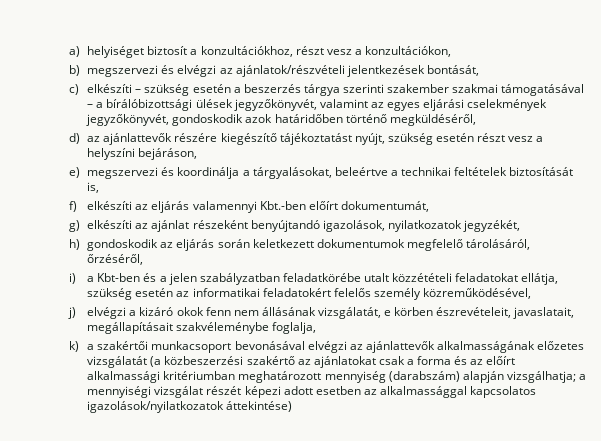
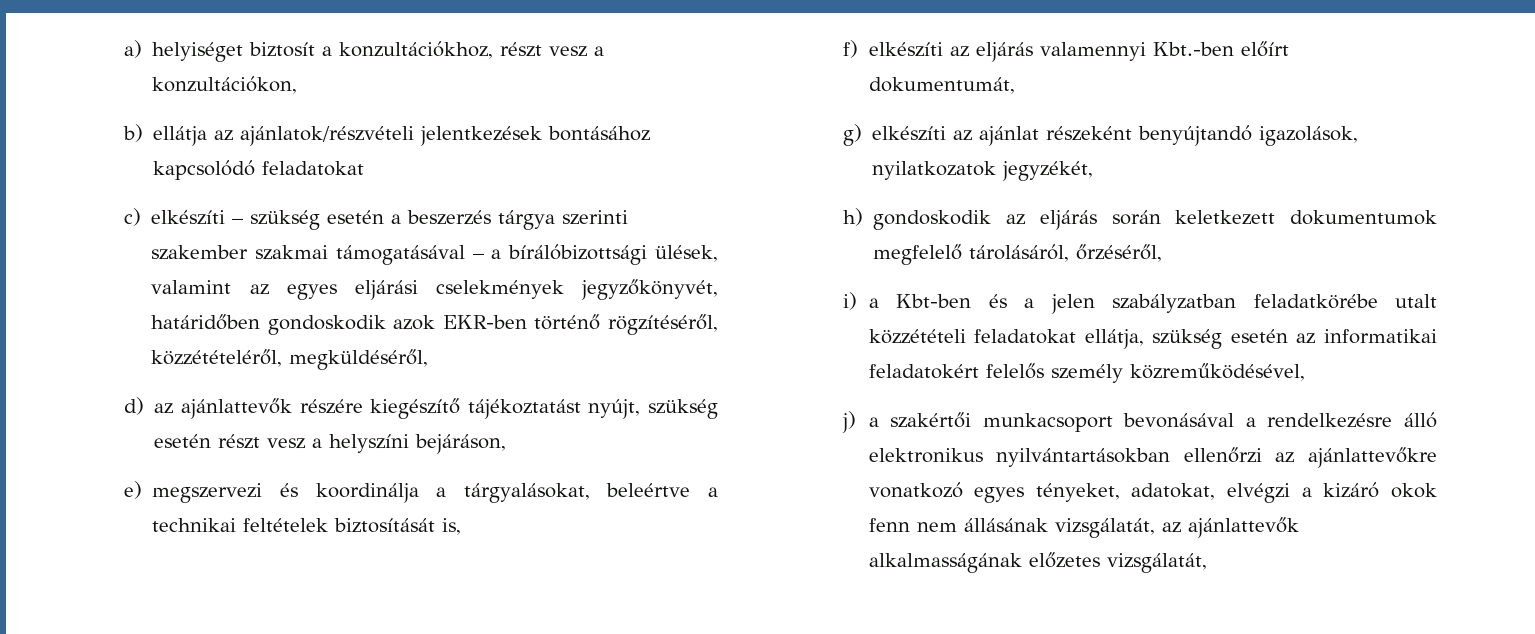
[87,65,479,77] megszervezi és elvégzi az ajánlatok/részvételi jelentkezések bontását, -> [153,126,651,146] [153,160,365,180] ellátja az ajánlatok/részvételi jelentkezések bontásához kapcsolódó feladatokat
[195,99,317,111] ülések jegyzőkönyvét, -> [655,245,718,262] ülések,
(170, 120) none -> [151,314,261,330] határidőben
[274,114,387,123] határidőben történő -> [442,314,718,335] [151,349,283,367] EKR-ben történő rögzítéséről, közzétételéről,
(76, 313) none -> [868,412,1437,432] [868,447,1437,468] [868,482,1216,503] a szakértői munkacsoport bevonásával a rendelkezésre álló elektronikus nyilvántartásokban ellenőrzi az ajánlattevőkre vonatkozó egyes tényeket, adatokat,
[384,307,575,319] [87,322,317,334] [68,341,585,353] [87,356,516,368] [87,371,586,383] [87,386,537,398] [87,401,293,413] e körben észrevételeit, javaslatait, megállapításait szakvéleménybe foglalja, // k) a szakértői munkacsoport bevonásával elvégzi az ajánlattevők alkalmasságának előzetes vizsgálatát (a közbeszerzési szakértő az ajánlatokat csak a forma és az előírt alkalmassági kritériumban meghatározott mennyiség (darabszám) alapján vizsgálhatja; a mennyiségi vizsgálat részét képezi adott esetben az alkalmassággal kapcsolatos igazolások/nyilatkozatok áttekintése) -> [1161,517,1299,538] [868,552,1207,573] az ajánlattevők alkalmasságának előzetes vizsgálatát,

